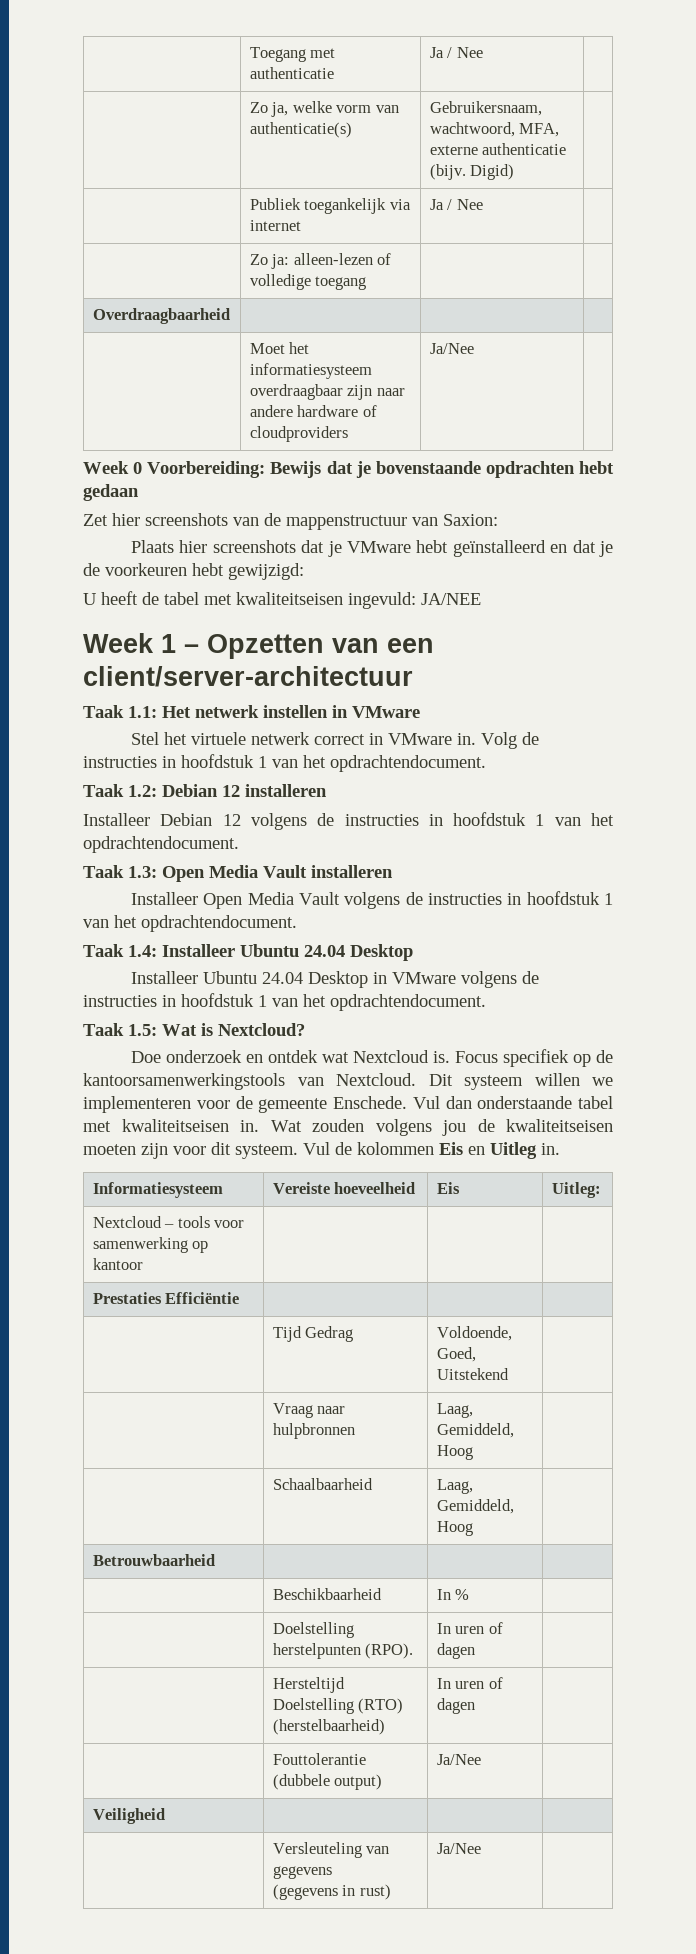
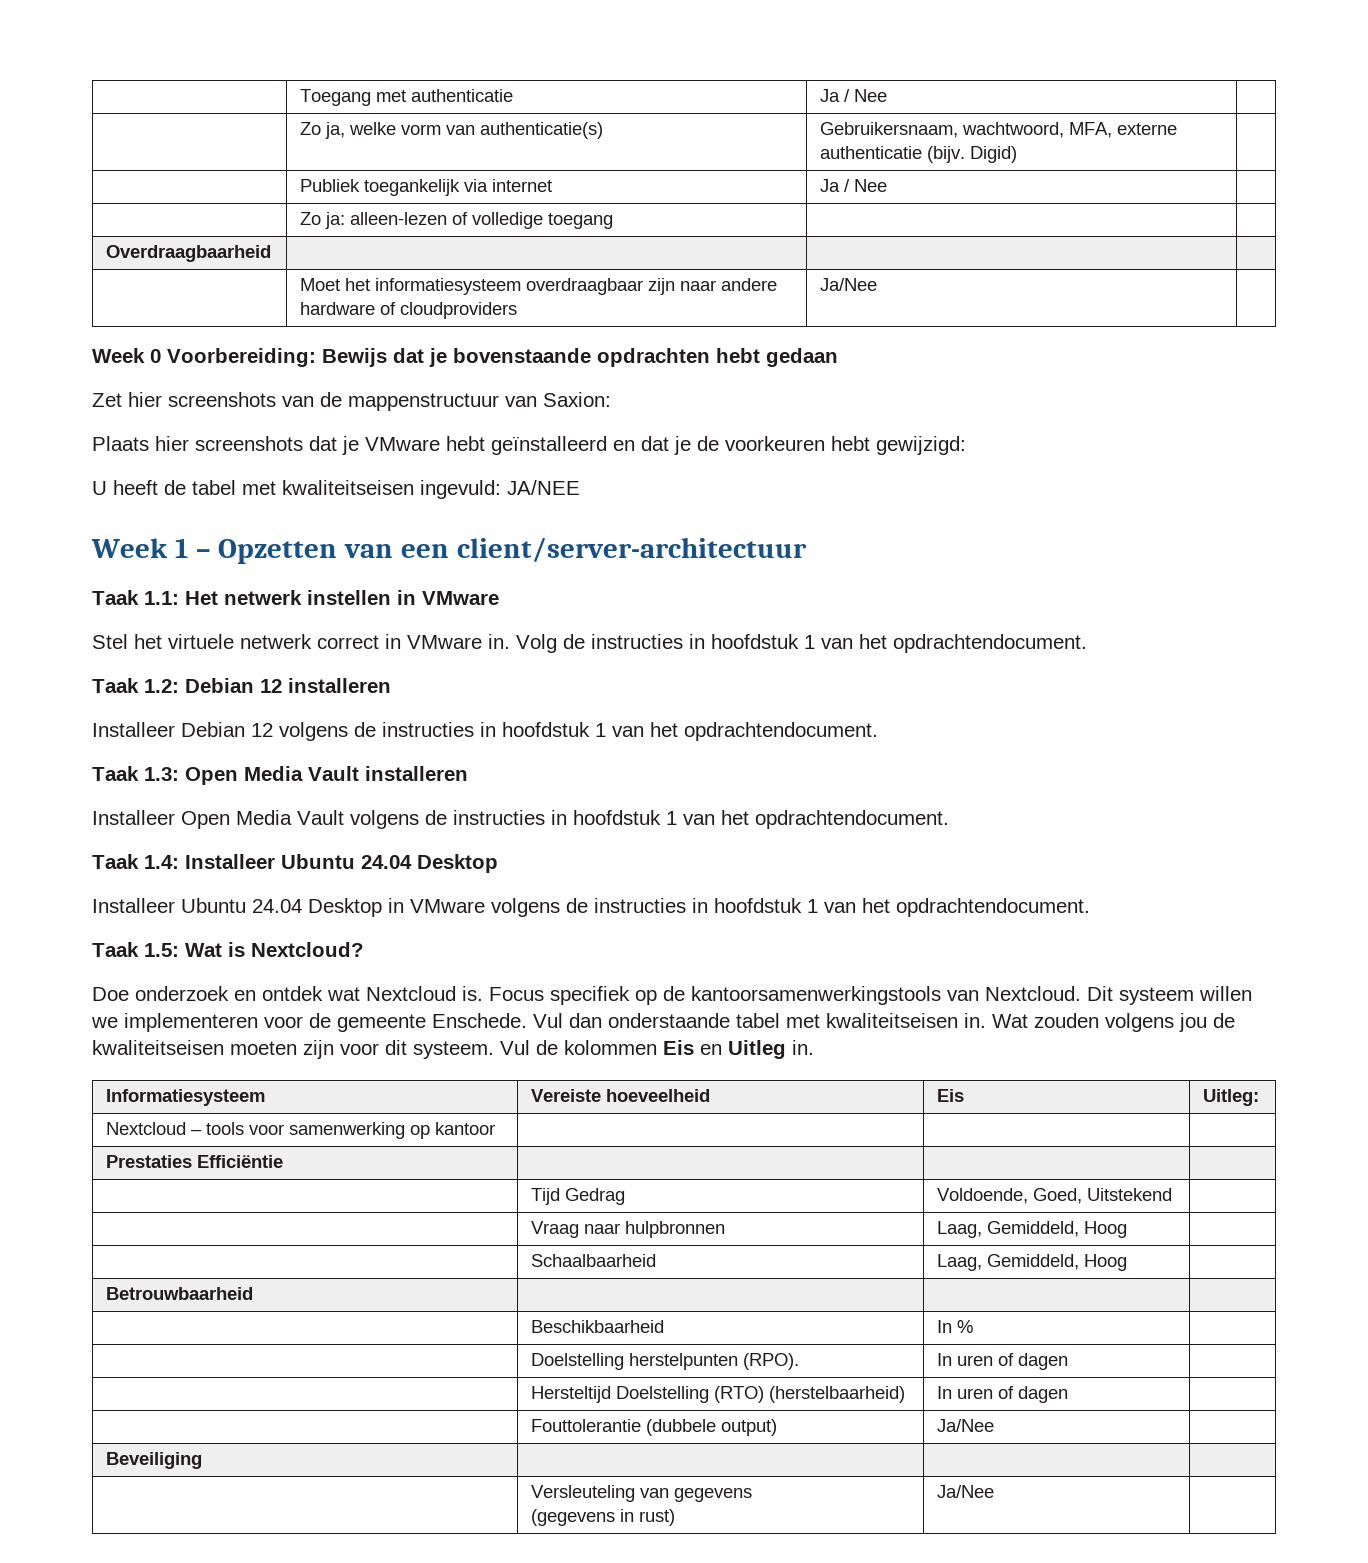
[92,1808,165,1824] Veiligheid -> [106,1452,203,1469] Beveiliging

